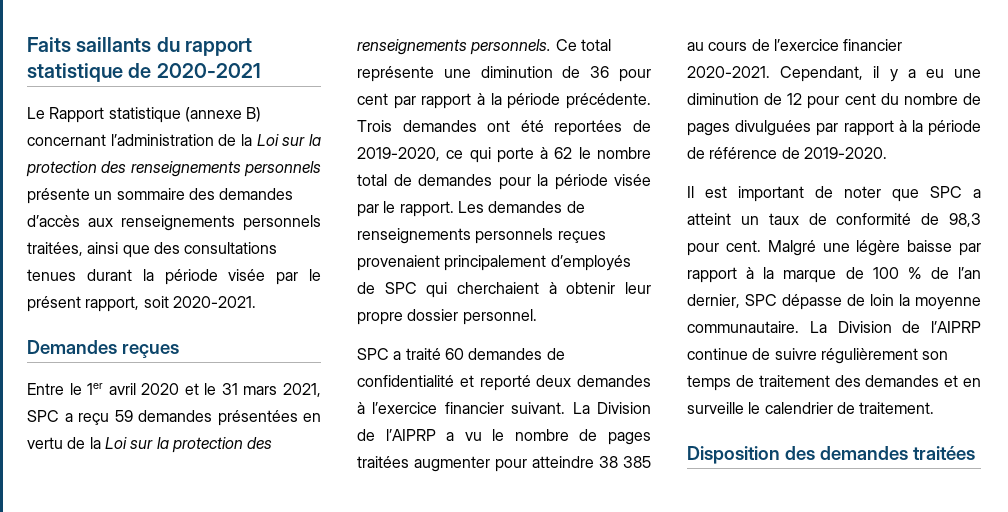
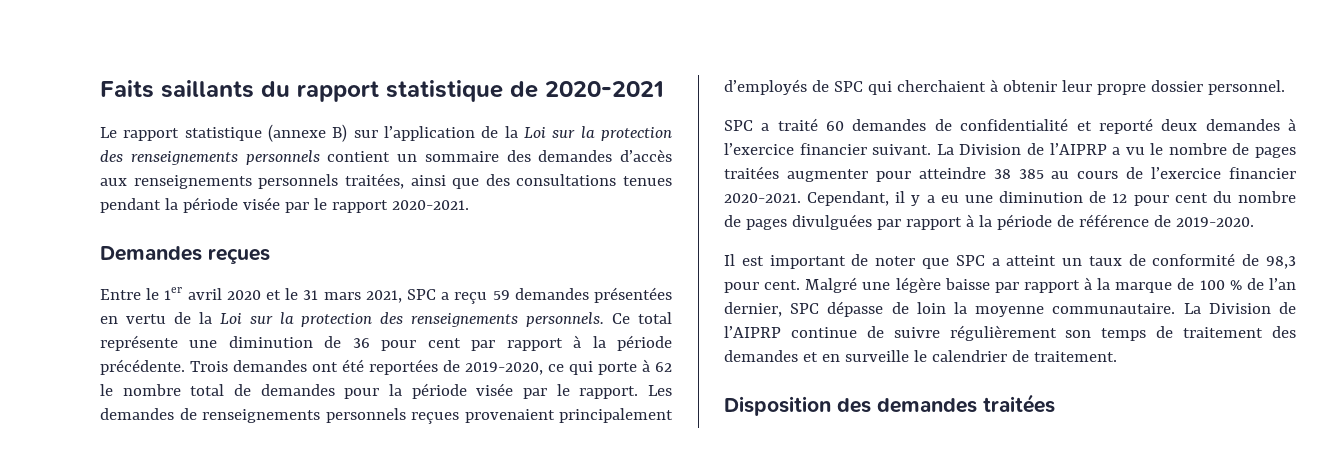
[49,107,105,123] Rapport -> [123,128,180,141] rapport
[27,134,214,146] concernant l’administration -> [353,126,475,141] sur l’application
[27,188,90,204] présente -> [327,151,391,162] contient
[86,269,321,285] [27,296,169,312] durant la période visée par le présent rapport, soit -> [100,197,388,213] pendant la période visée par le rapport

